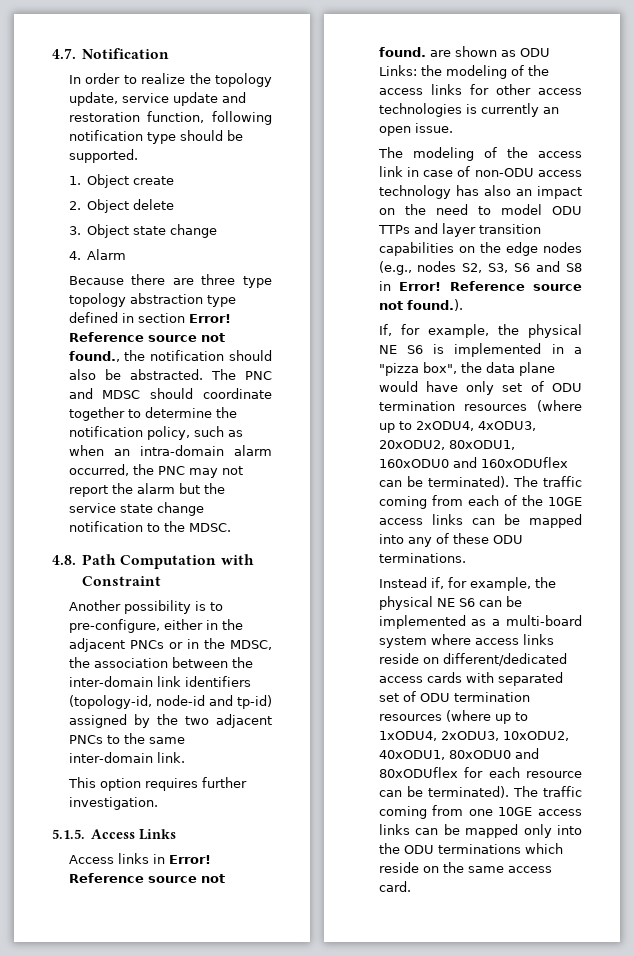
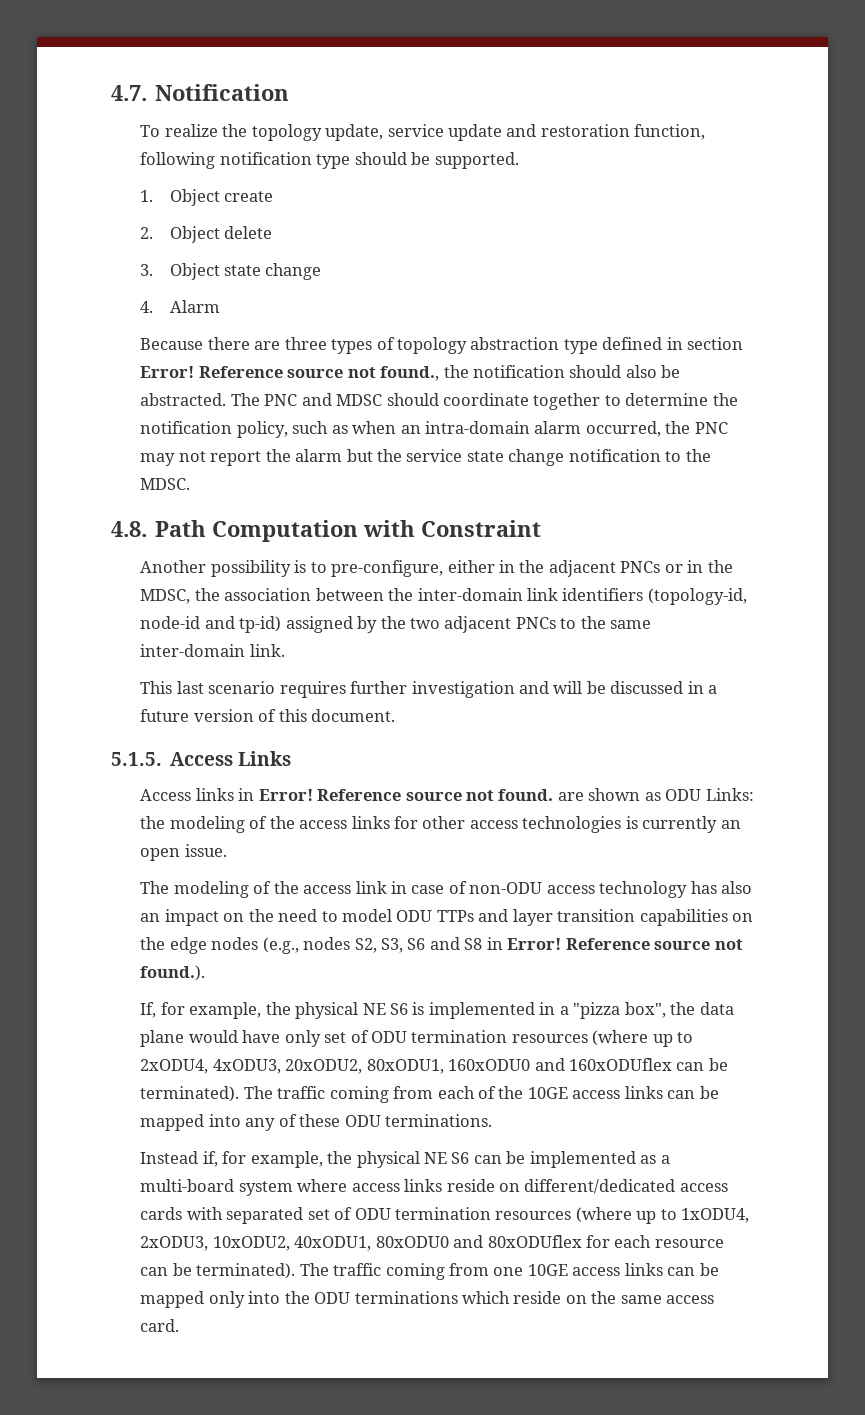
[68,73,137,84] In order to -> [140,125,161,137] To
[242,276,272,288] type -> [331,337,395,354] types of
[99,777,247,791] [68,797,158,810] option requires further investigation. -> [176,681,718,698] [140,709,396,722] last scenario requires further investigation and will be discussed in a future version of this document.

